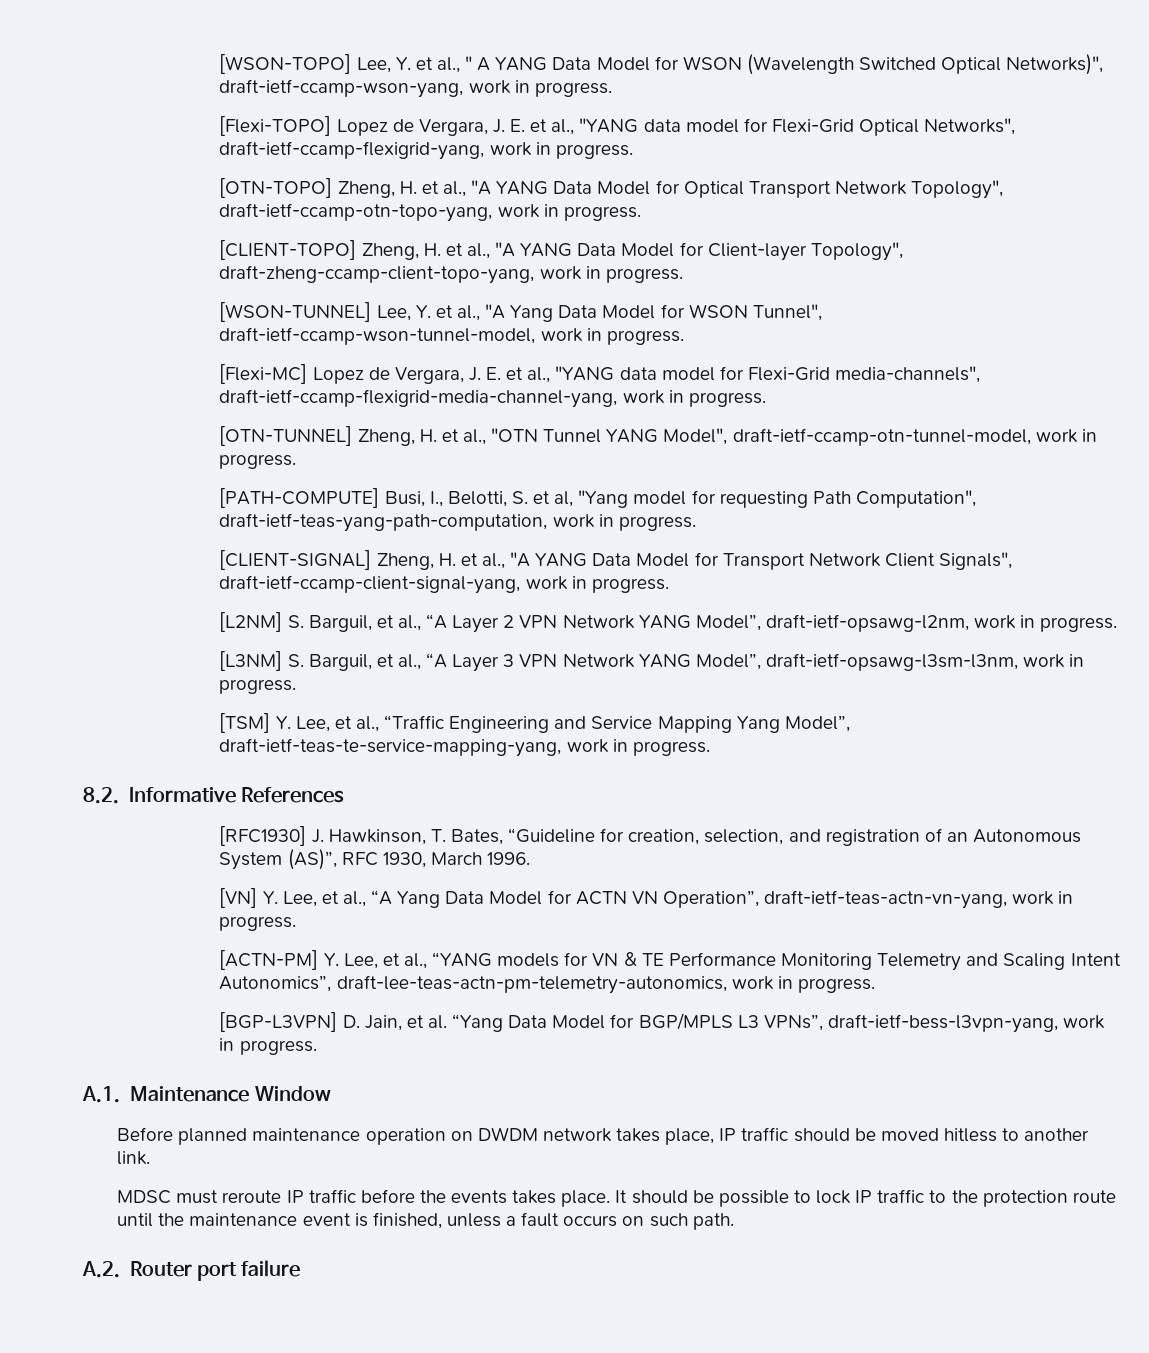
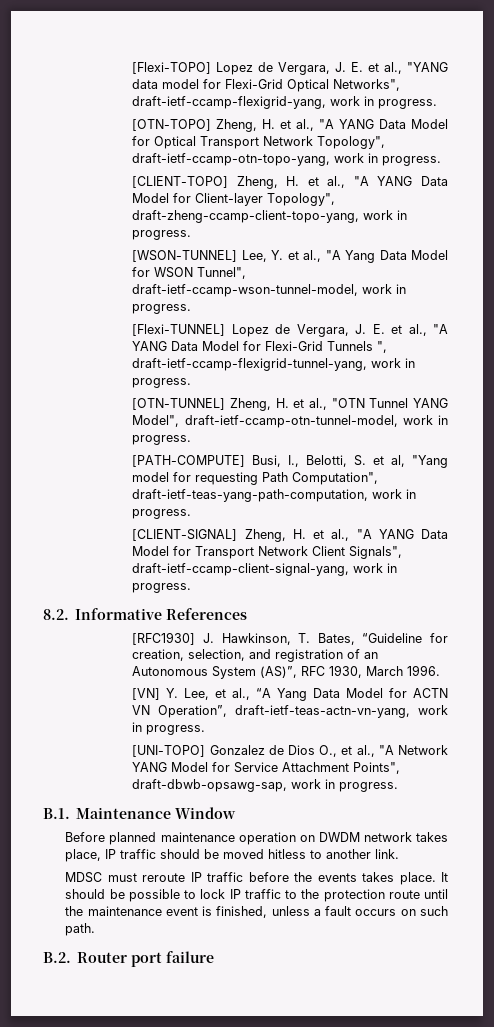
[219,54,1104,75] [219,79,612,98] [WSON-TOPO] Lee, Y. et al., " A YANG Data Model for WSON (Wavelength Switched Optical Networks)", draft-ietf-ccamp-wson-yang, work in progress. // -> (132, 68) none
[219,364,981,384] [219,389,618,408] [Flexi-MC] Lopez de Vergara, J. E. et al., "YANG data model for Flexi-Grid media-channels", draft-ietf-ccamp-flexigrid-media-channel-yang, -> [132,324,448,337] [132,341,388,353] [132,358,368,371] [Flexi-TUNNEL] Lopez de Vergara, J. E. et al., "A YANG Data Model for Flexi-Grid Tunnels ", draft-ietf-ccamp-flexigrid-tunnel-yang,
[219,612,1118,633] [219,651,1085,672] [219,679,297,694] [219,713,850,733] [219,738,710,757] // [L2NM] S. Barguil, et al., “A Layer 2 VPN Network YANG Model”, draft-ietf-opsawg-l2nm, work in progress. // [L3NM] S. Barguil, et al., “A Layer 3 VPN Network YANG Model”, draft-ietf-opsawg-l3sm-l3nm, work in progress. // [TSM] Y. Lee, et al., “Traffic Engineering and Service Mapping Yang Model”, draft-ietf-teas-te-service-mapping-yang, work in progress. -> (192, 588) none
[219,950,1121,971] [219,975,875,994] [219,1012,1106,1033] [219,1038,317,1055] [82,1086,120,1103] [ACTN-PM] Y. Lee, et al., “YANG models for VN & TE Performance Monitoring Telemetry and Scaling Intent Autonomics”, draft-lee-teas-actn-pm-telemetry-autonomics, work in progress. // [BGP-L3VPN] D. Jain, et al. “Yang Data Model for BGP/MPLS L3 VPNs”, draft-ietf-bess-l3vpn-yang, work in progress. // A.1. -> [132,745,448,757] [132,762,401,774] [132,779,399,792] [43,808,70,819] [UNI-TOPO] Gonzalez de Dios O., et al., "A Network YANG Model for Service Attachment Points", draft-dbwb-opsawg-sap, work in progress. // B.1.
[82,1261,120,1278] A.2. -> [43,952,71,963] B.2.

